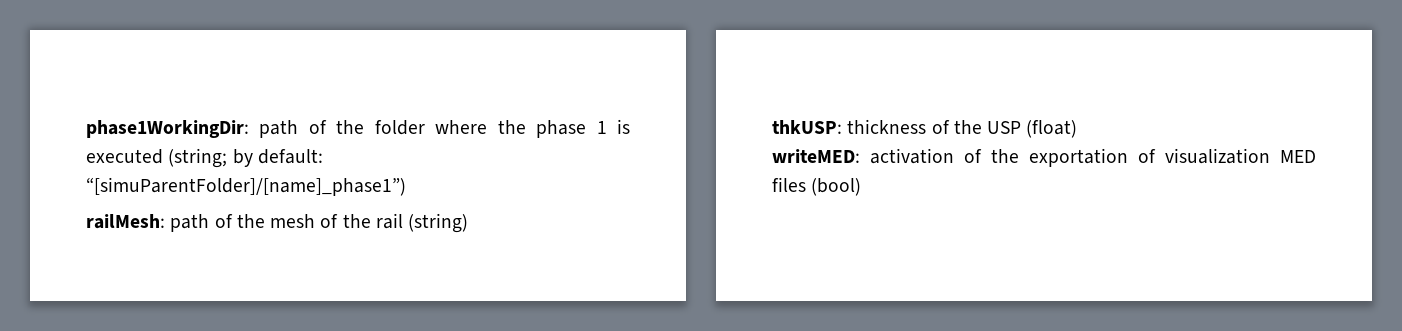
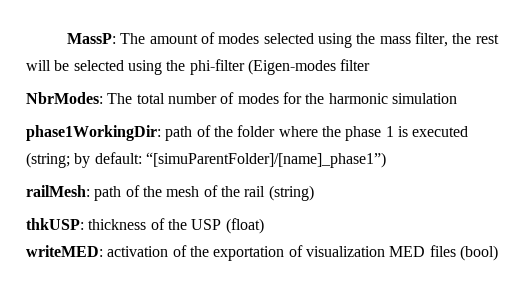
(86, 129) none -> [67,32,499,48] [26,59,371,75] [26,92,457,104] MassP: The amount of modes selected using the mass filter, the rest will be selected using the phi-filter (Eigen-modes filter // NbrModes: The total number of modes for the harmonic simulation //

